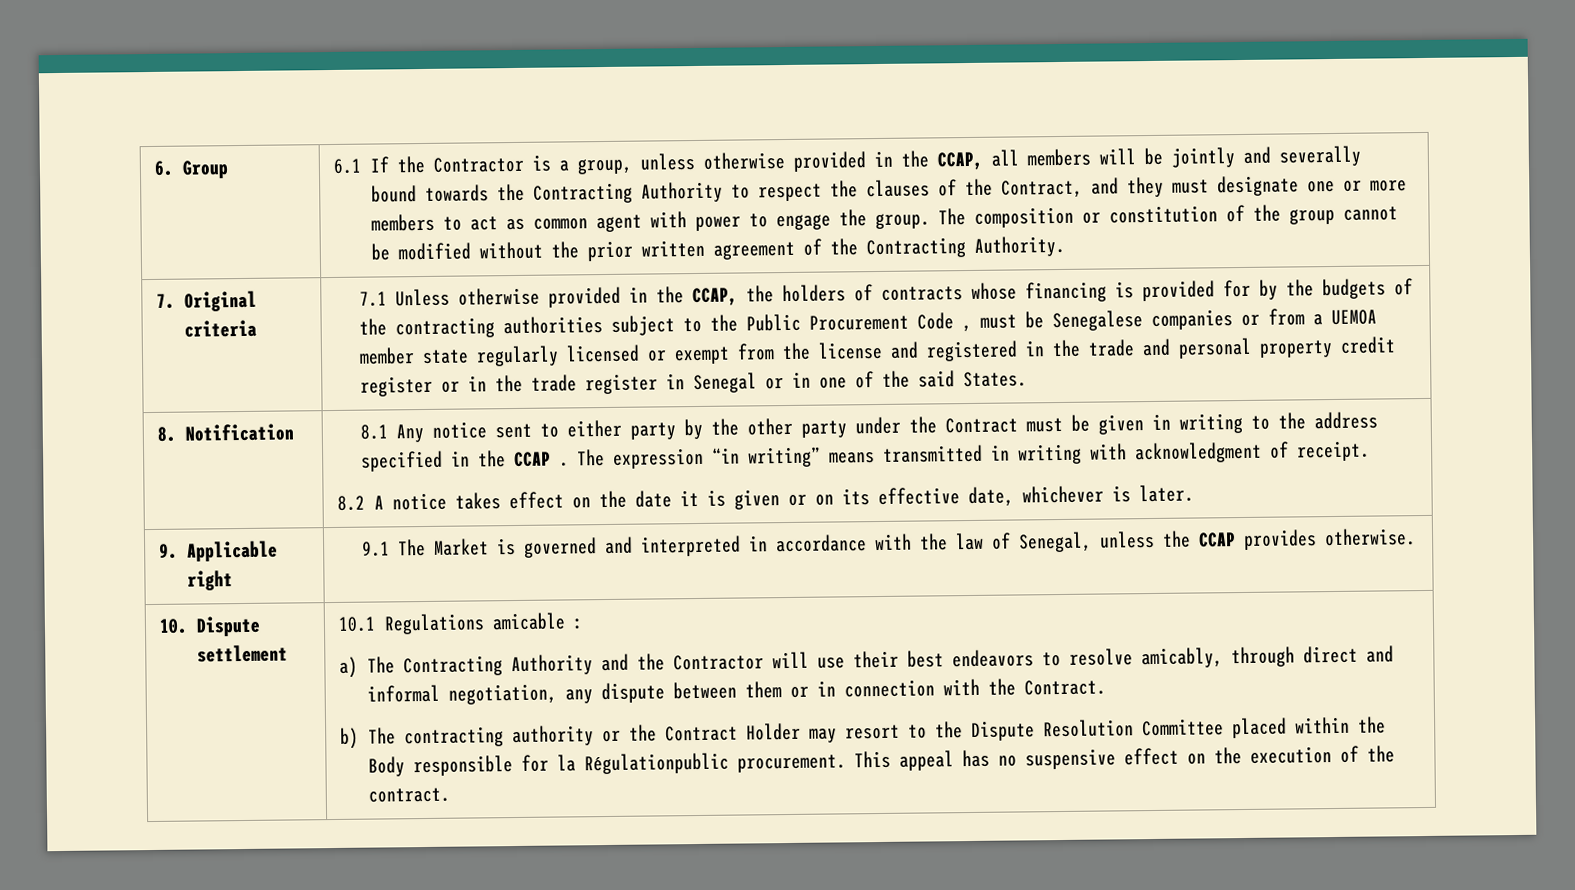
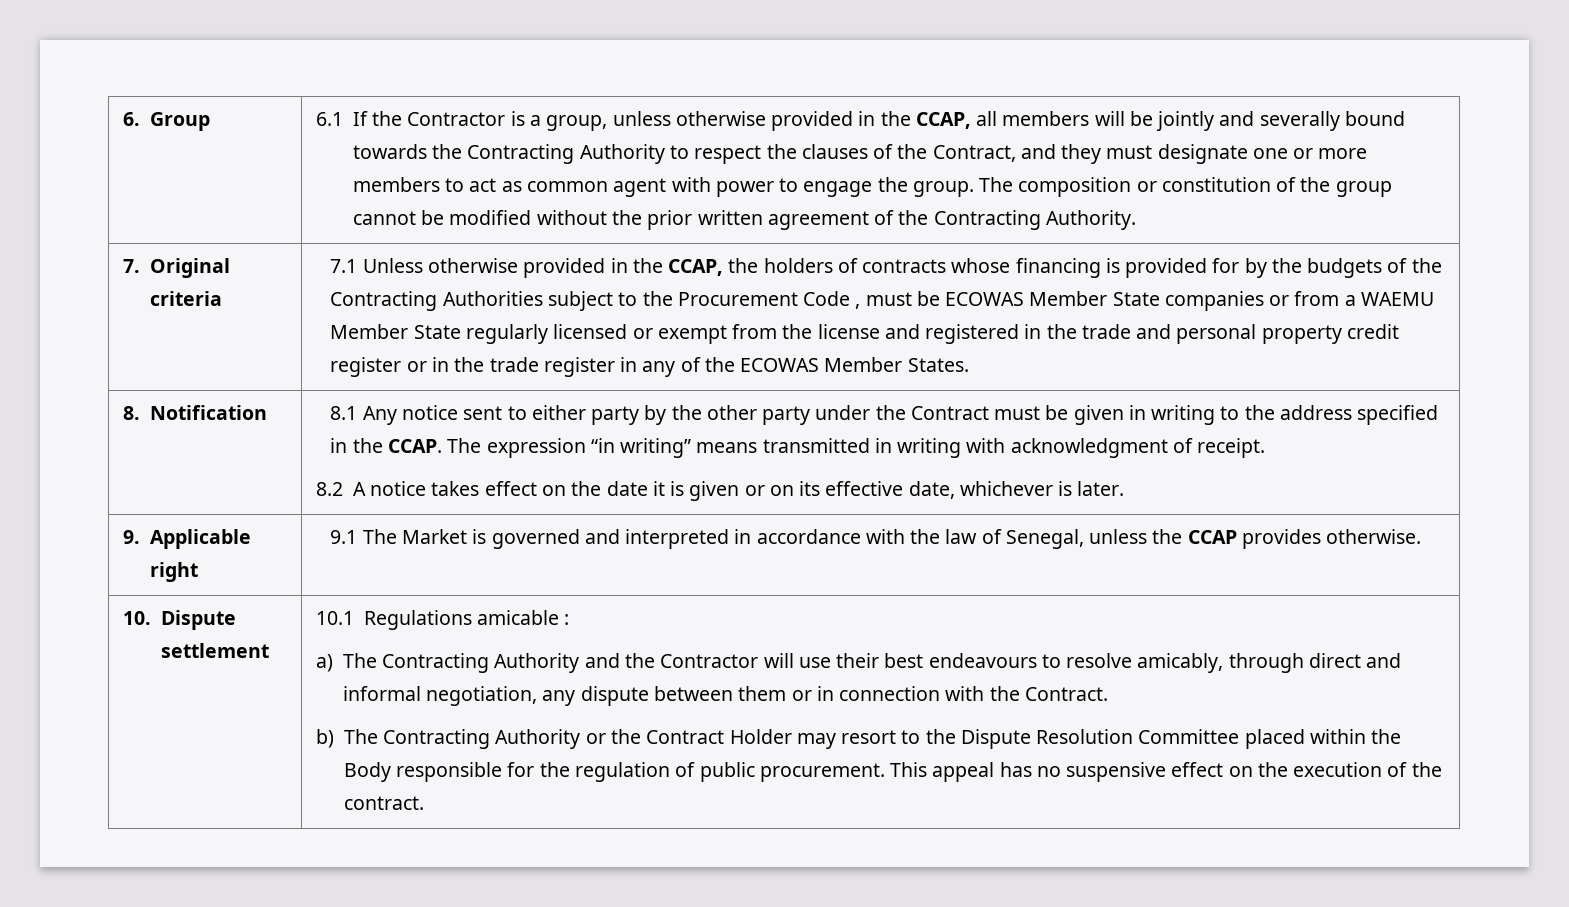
[394,316,603,339] contracting authorities -> [330,291,543,311] Contracting Authorities
[745,313,801,332] Public -> (673, 298) none
[1051,310,1143,332] Senegalese -> [945,291,1160,306] ECOWAS Member State
[1330,309,1377,326] [358,347,469,365] UEMOA member state -> [1360,292,1434,306] [330,324,461,339] WAEMU Member State
[692,370,955,394] Senegal or in one of the said -> [642,357,903,377] any of the ECOWAS Member
[513,451,569,468] CCAP . -> [387,439,442,453] CCAP.
[951,649,1034,668] endeavors -> [928,653,1037,668] endeavours
[403,725,594,748] contracting authority -> [383,729,581,749] Contracting Authority
[556,752,729,775] la Régulationpublic -> [539,762,755,782] the regulation of public

